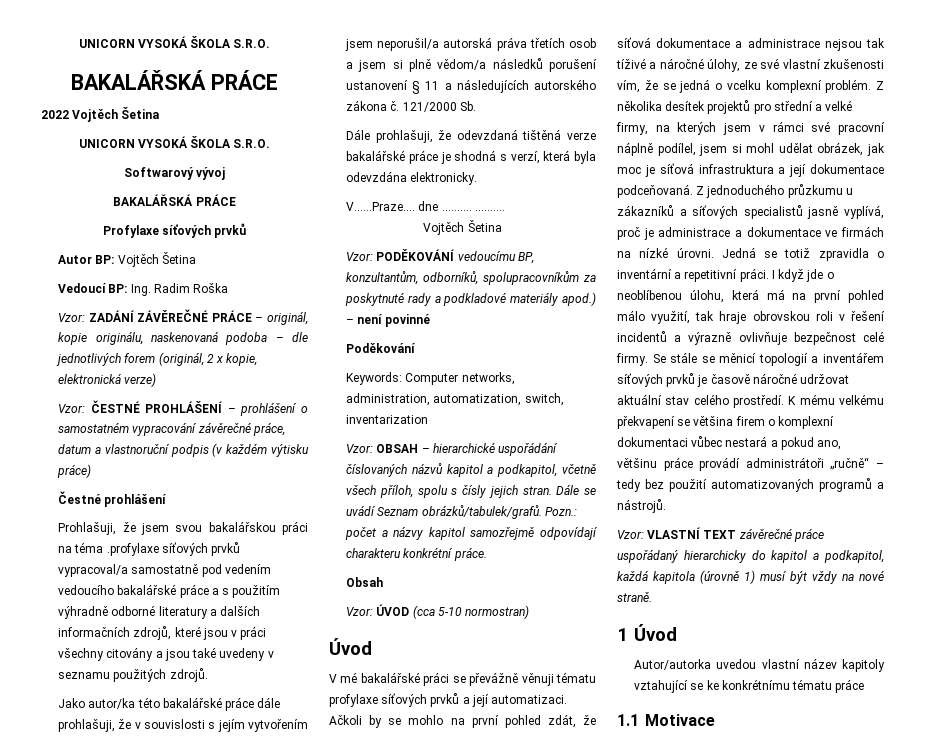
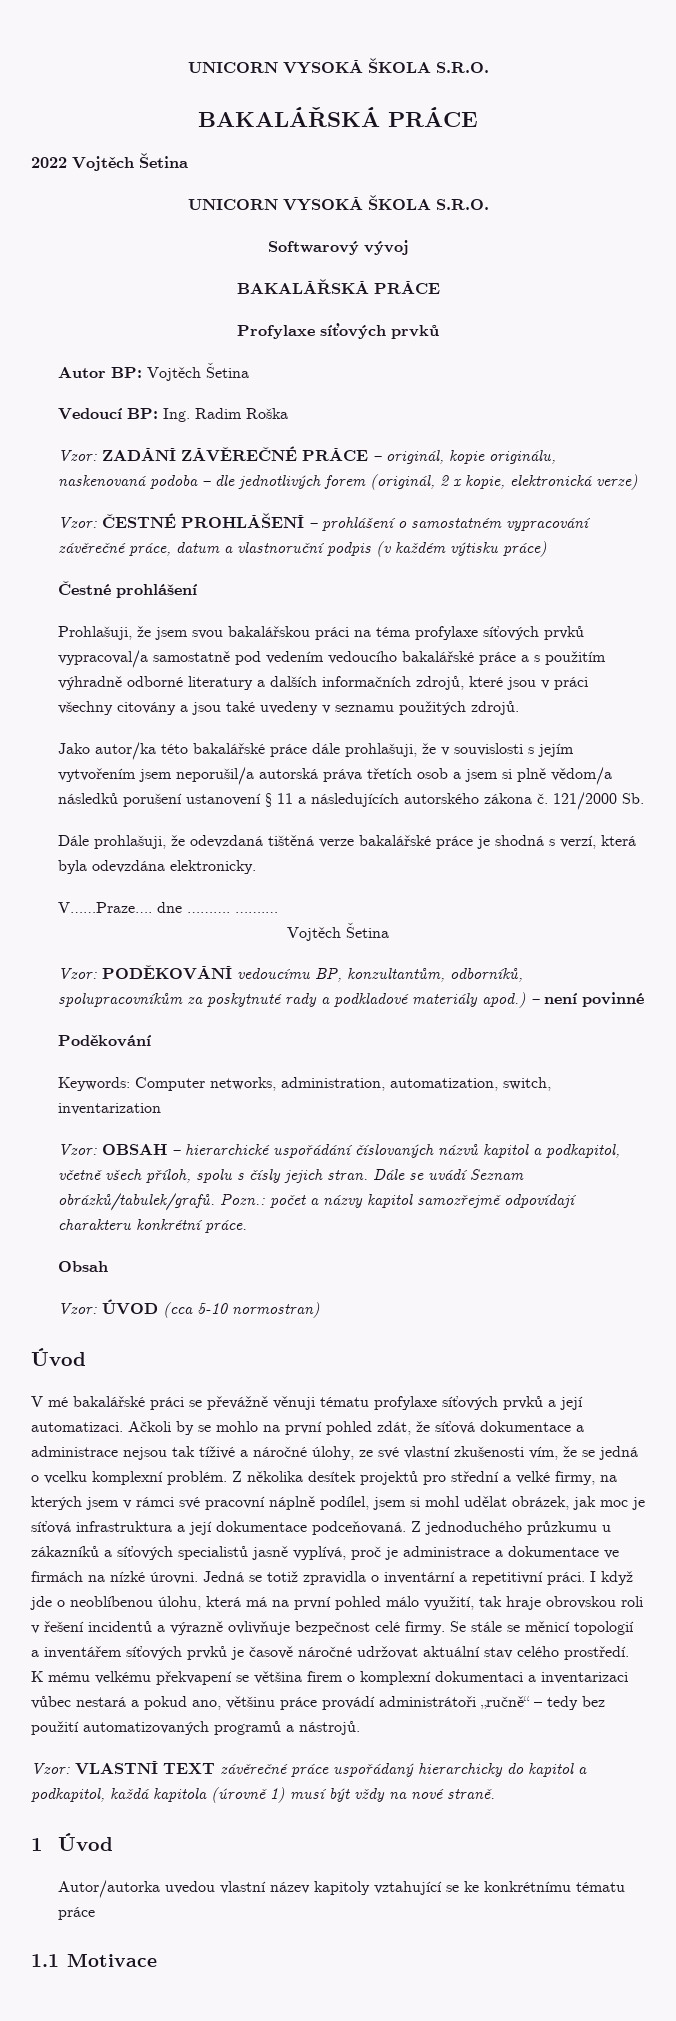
[106,543,159,556] .profylaxe -> [414,626,478,640] profylaxe
(688, 442) none -> [528,1672,628,1684] a inventarizaci

